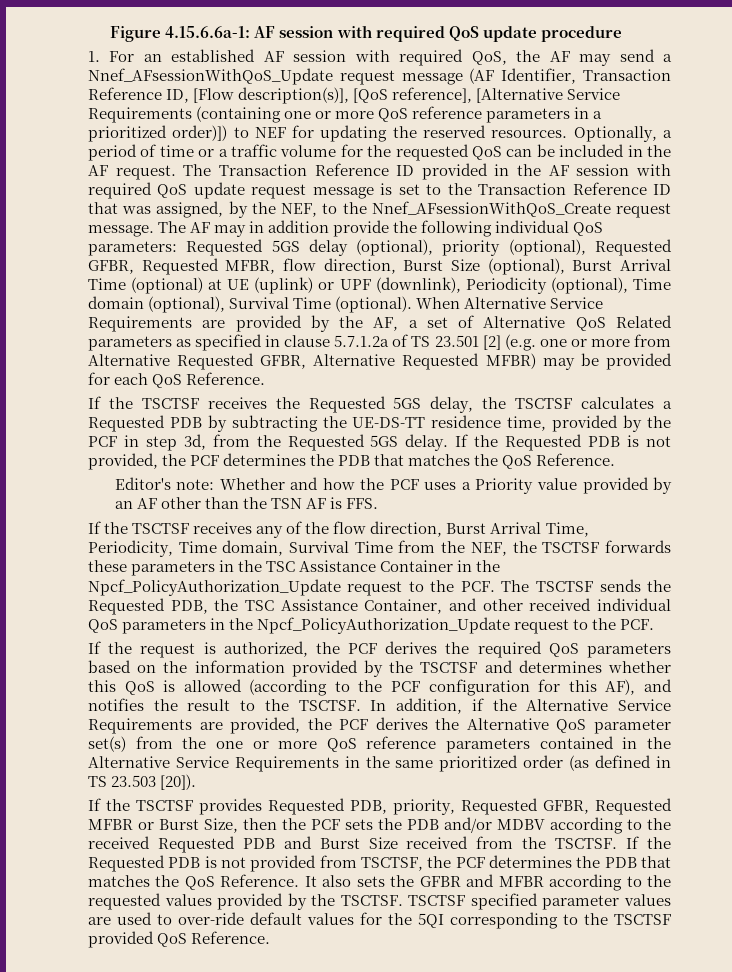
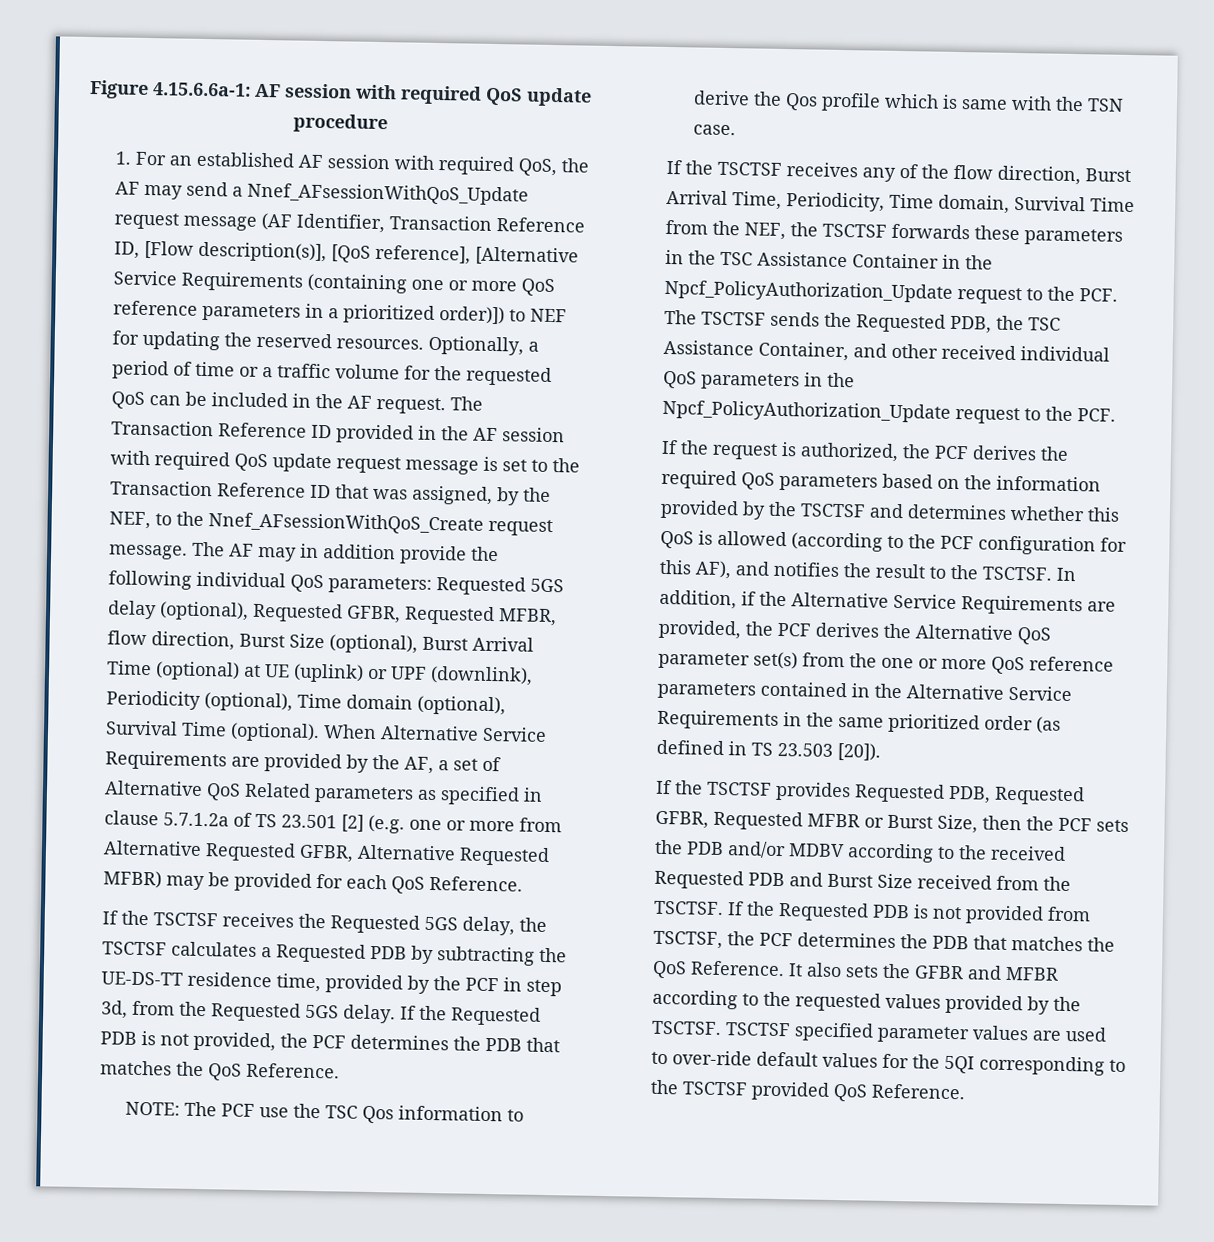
[442,239,586,256] priority (optional), -> (249, 611) none
[114,477,673,494] [114,497,379,509] Editor's note: Whether and how the PCF uses a Priority value provided by an AF other than the TSN AF is FFS. -> [125,1101,525,1124] [693,90,1125,112] [693,124,737,136] NOTE: The PCF use the TSC Qos information to derive the Qos profile which is same with the TSN case.
[392,799,455,815] priority, -> (991, 794) none

